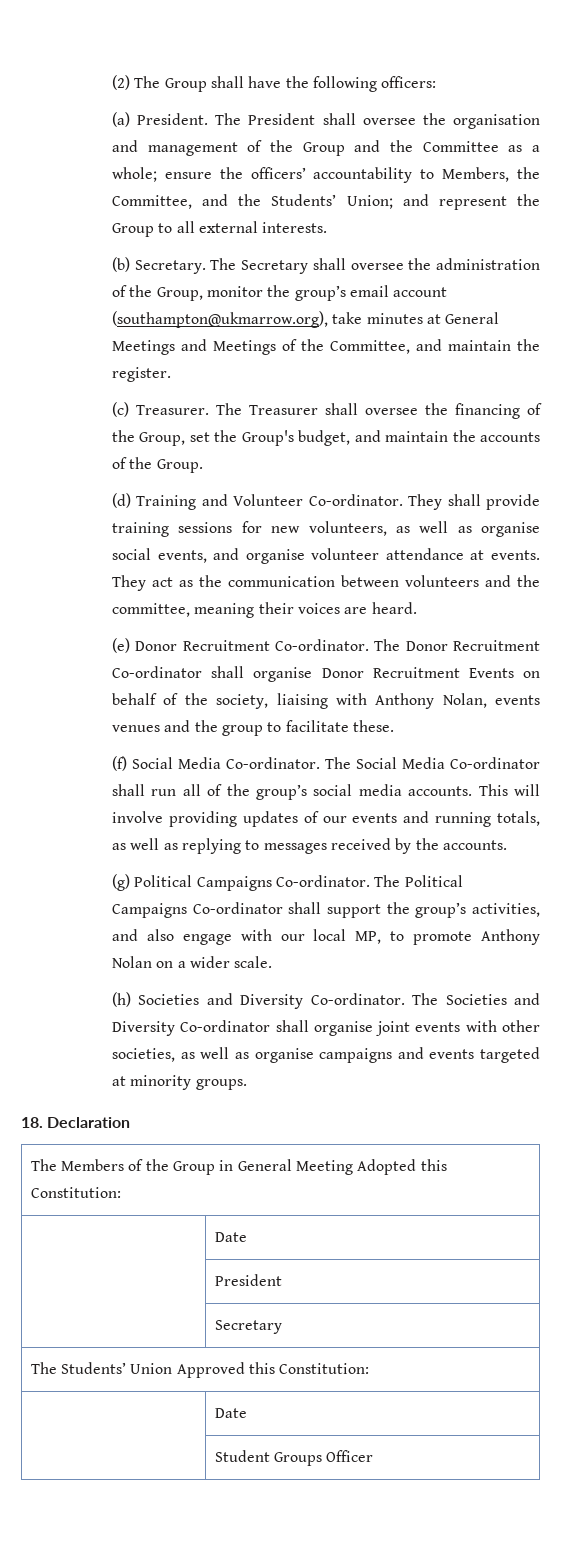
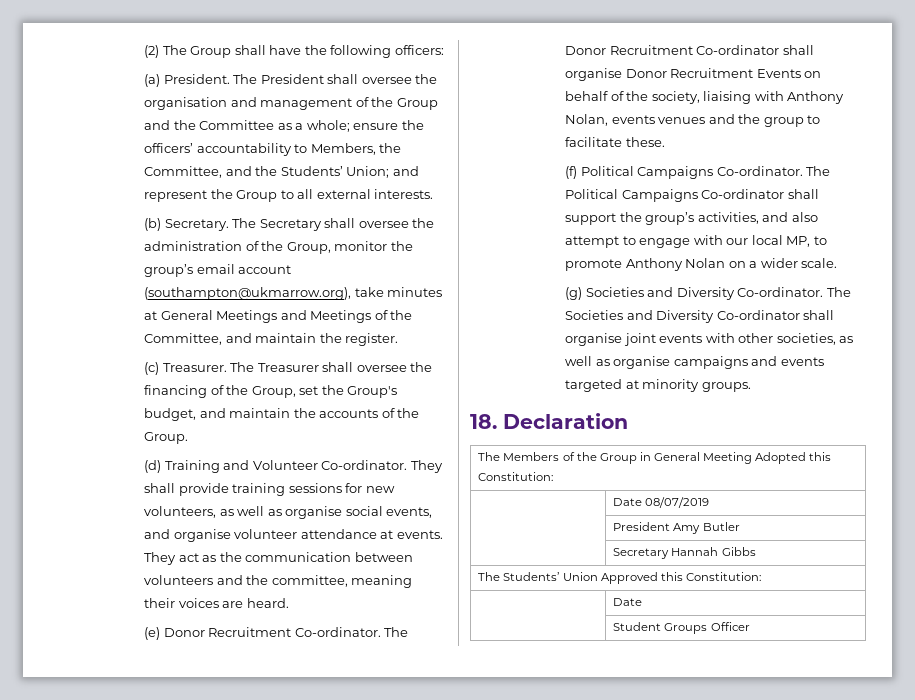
[132,757,540,769] [112,784,540,800] [112,811,540,827] [112,838,507,854] [112,874,131,891] Social Media Co-ordinator. The Social Media Co-ordinator shall run all of the group’s social media accounts. This will involve providing updates of our events and running totals, as well as replying to messages received by the accounts. // (g) -> (578, 172) none
(174, 935) none -> [565,236,636,248] attempt to
[112,992,132,1007] (h) -> [565,287,583,300] (g)
[214,1274,282,1286] [214,1320,282,1334] // | President // | Secretary -> [645,497,710,508] [613,522,740,534] [613,547,756,559] 08/07/2019 // | President Amy Butler // | Secretary Hannah Gibbs

